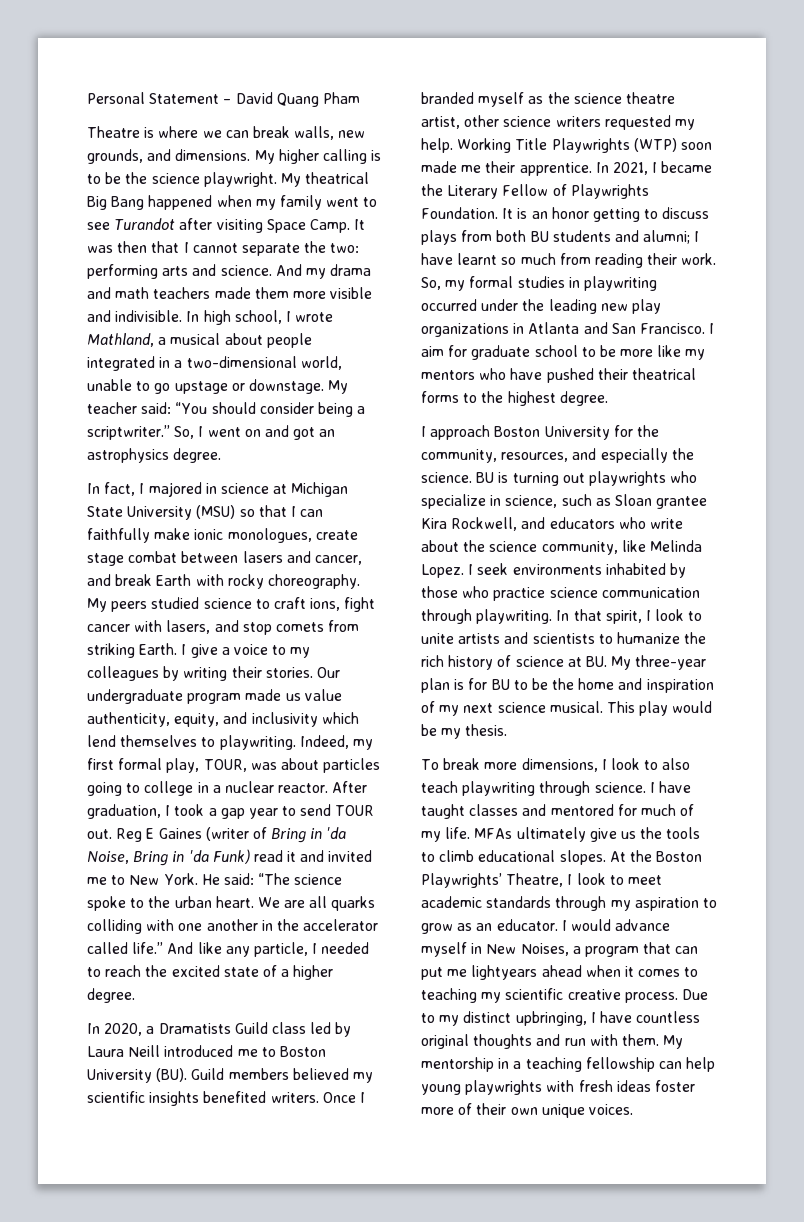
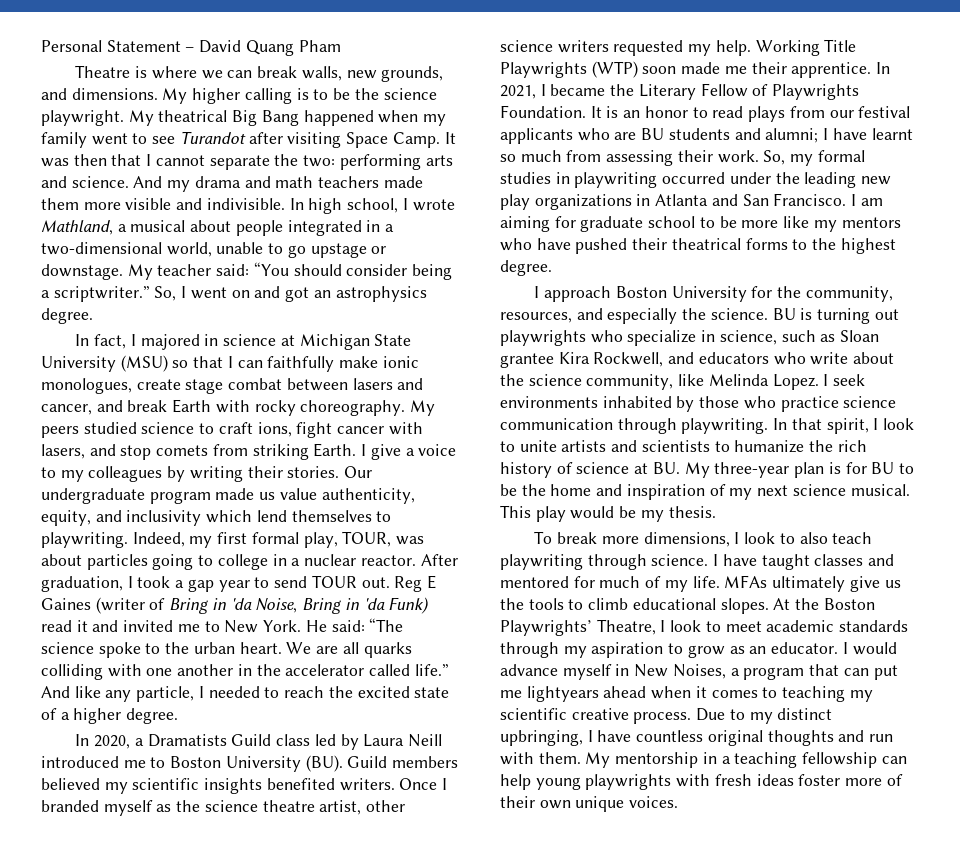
[592,207,710,222] [421,230,527,245] getting to discuss plays from both -> [692,106,911,122] [500,128,637,144] to read plays from our festival applicants who are
[594,253,643,268] reading -> [606,150,674,166] assessing
[421,346,444,357] aim -> [860,198,883,206] [500,216,550,232] am aiming

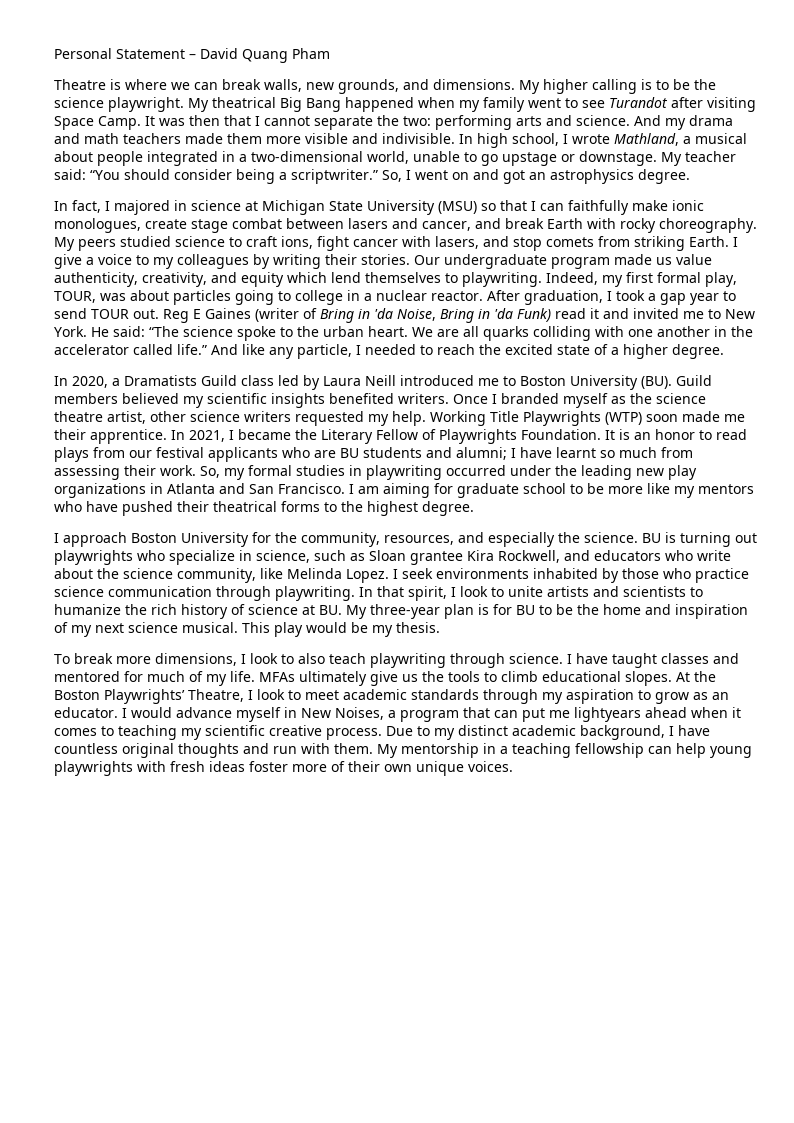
[41,510,202,526] equity, and inclusivity -> [142,272,284,287] creativity, and equity
[500,730,583,746] upbringing, -> [512,725,665,740] academic background,

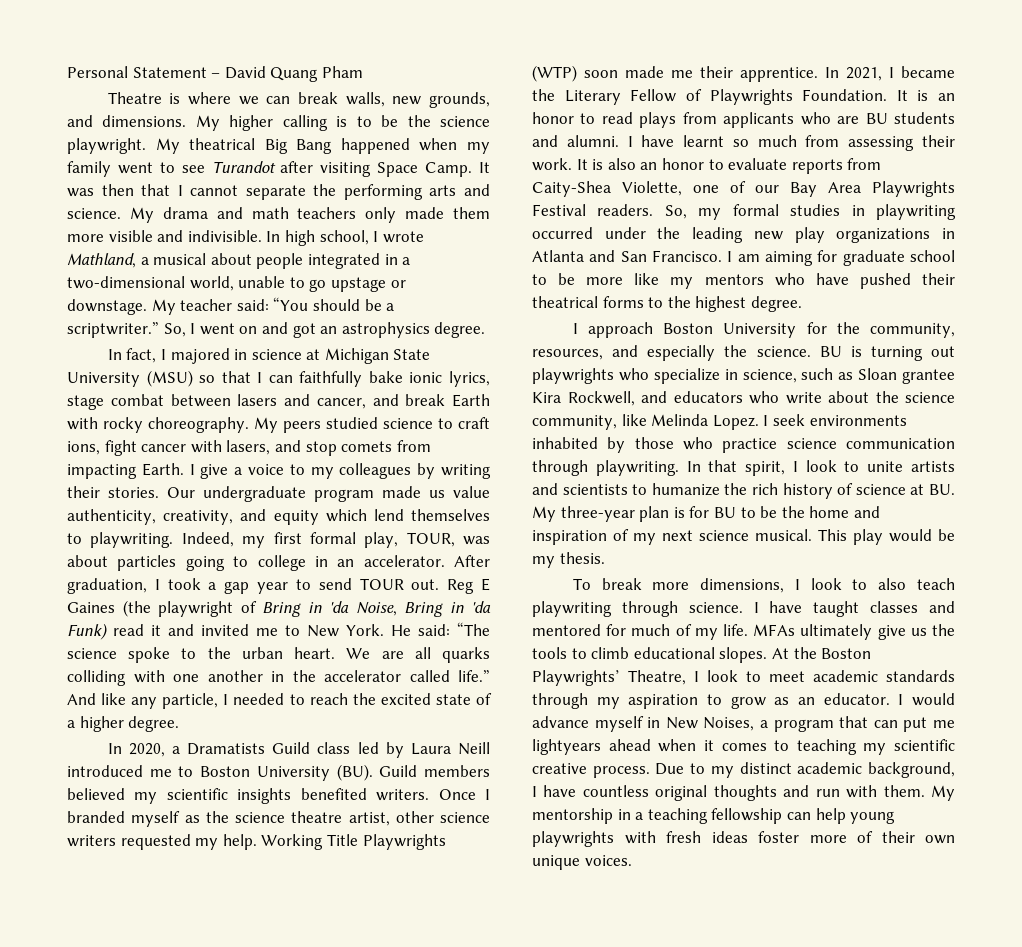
[403,116,431,126] two: -> (337, 190) none
[634,115,686,130] And my -> [129,207,154,223] My
(181, 138) none -> [365,207,397,223] only
[174,169,275,184] consider being -> [364,299,382,311] be
[632,200,704,211] [54,218,187,233] make ionic monologues, create -> [368,371,490,387] bake ionic lyrics,
[634,236,685,251] striking -> [67,464,137,479] impacting
[364,290,483,301] a nuclear reactor. -> [337,555,445,567] an accelerator.
[255,308,299,322] (writer -> [122,600,233,617] (the playwright
[129,447,204,458] our festival -> (717, 118) none
[456,447,507,460] alumni; -> [566,135,619,147] alumni.
(196, 470) none -> [576,158,882,174] [532,181,955,197] [532,204,654,216] It is also an honor to evaluate reports from Caity-Shea Violette, one of our Bay Area Playwrights Festival readers.

